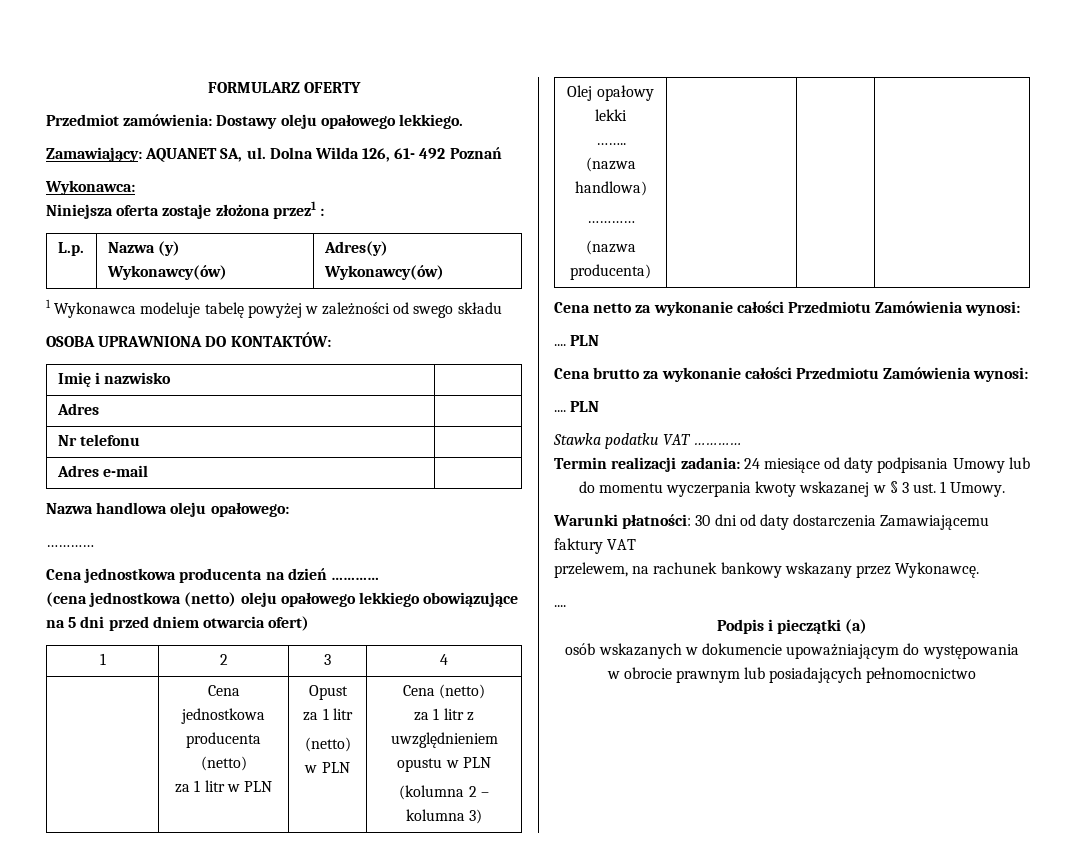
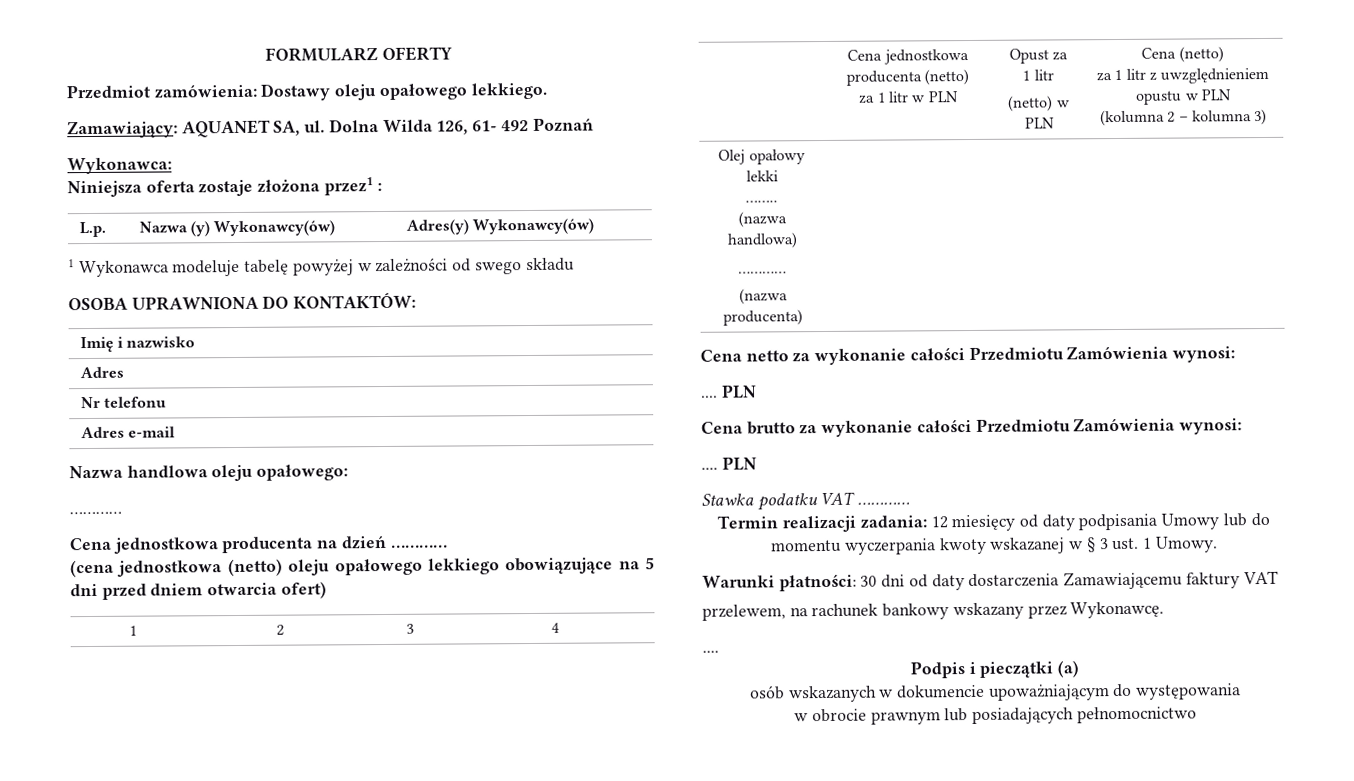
[743,458,820,473] 24 miesiące -> [930,514,1016,532] 12 miesięcy

